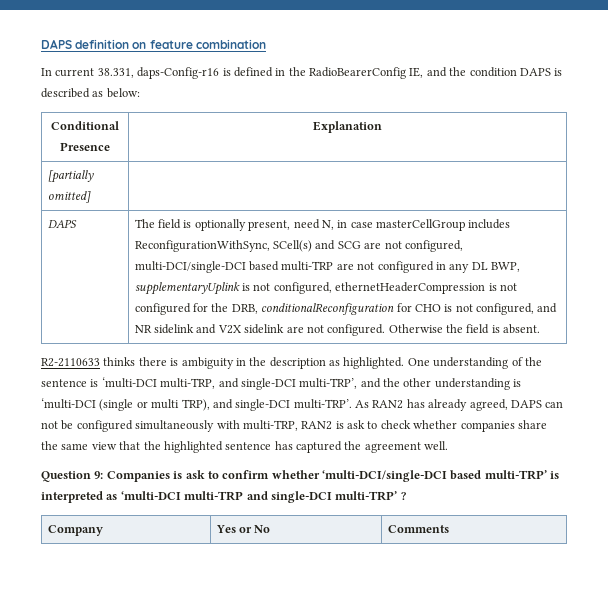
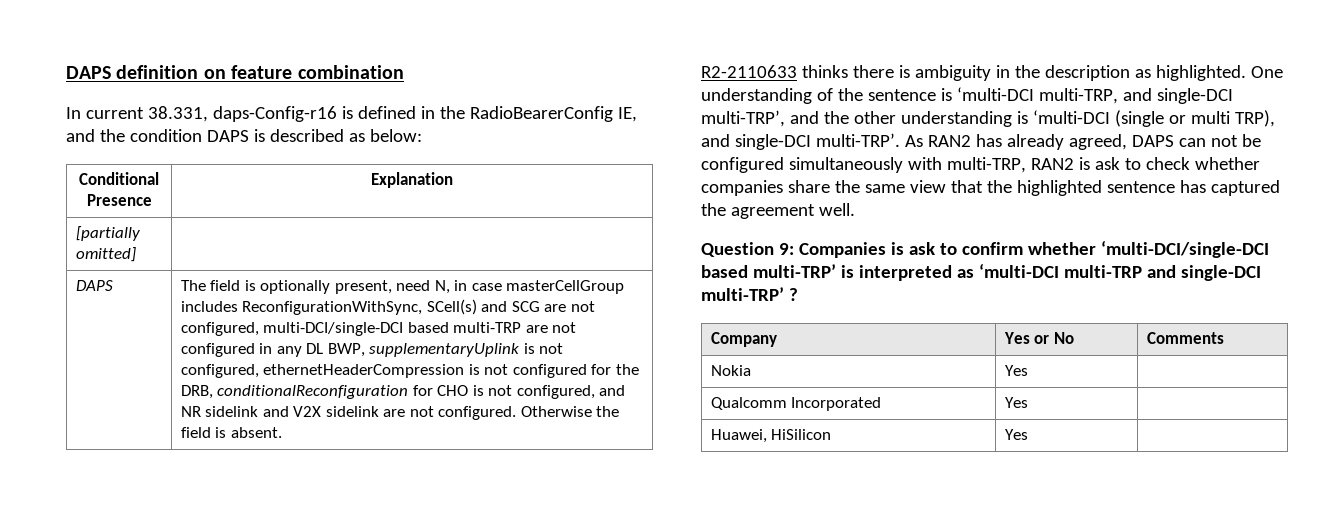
(449, 529) none -> [710,365,751,376] [1004,365,1028,376] [710,397,882,411] [1004,397,1028,408] [710,429,832,443] [1004,429,1028,440] // Nokia | Yes | // Qualcomm Incorporated | Yes | // Huawei, HiSilicon | Yes |

